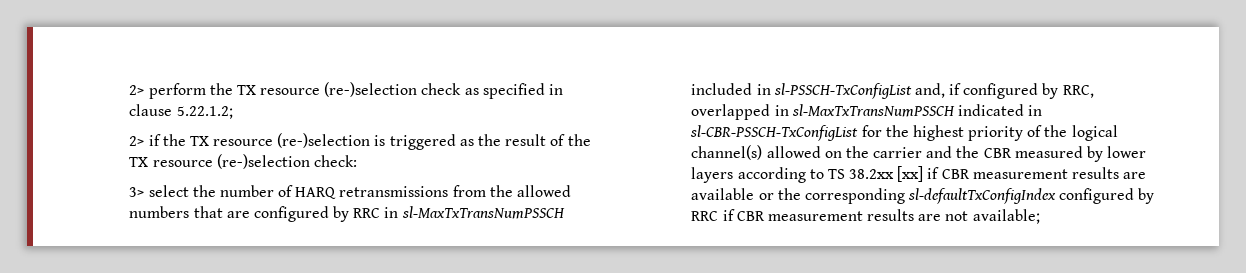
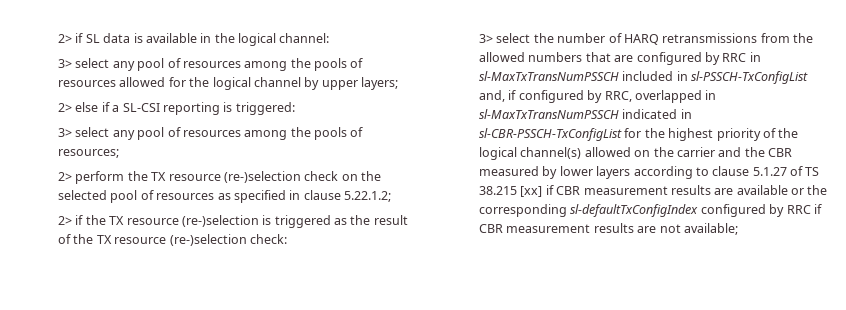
[129,85,145,95] 2> -> [58,33,330,46] [58,58,364,71] [58,77,399,90] [58,102,295,115] [58,127,364,140] [58,149,120,158] [58,172,73,181] 2> if SL data is available in the logical channel: // 3> select any pool of resources among the pools of resources allowed for the logical channel by upper layers; // 2> else if a SL-CSI reporting is triggered: // 3> select any pool of resources among the pools of resources; // 2>
(462, 89) none -> [341,171,382,181] [58,190,215,203] on the selected pool of resources
[827,169,895,179] TS 38.2xx -> [712,166,820,176] [479,186,518,195] clause 5.1.27 of TS 38.215

